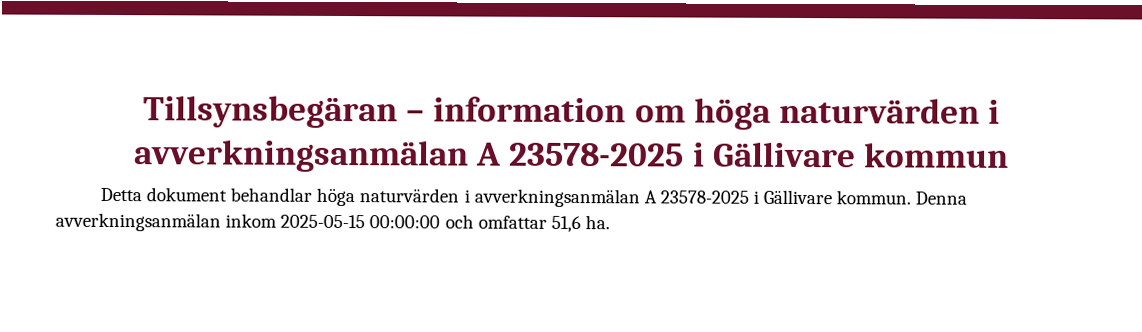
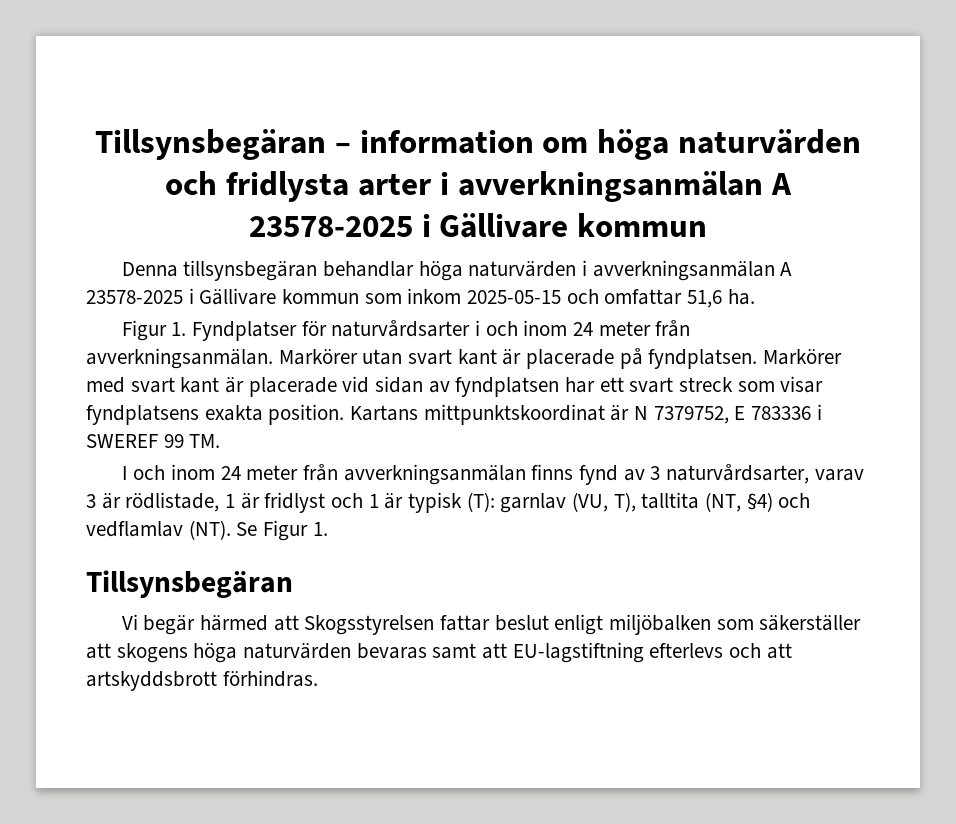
[988,99,1001,124] [132,139,1010,173] [99,187,968,208] [55,212,221,232] i avverkningsanmälan A 23578-2025 i Gällivare kommun // Detta dokument behandlar höga naturvärden i avverkningsanmälan A 23578-2025 i Gällivare kommun. Denna avverkningsanmälan -> [165,171,792,202] [248,213,708,238] [121,260,793,281] [86,288,402,305] och fridlysta arter i avverkningsanmälan A 23578-2025 i Gällivare kommun // Denna tillsynsbegäran behandlar höga naturvärden i avverkningsanmälan A 23578-2025 i Gällivare kommun som
[369,215,441,229] 00:00:00 -> (562, 297) none
(610, 222) none -> [121,320,691,341] [86,348,843,369] [86,376,824,397] [86,404,822,425] [86,434,221,448] [121,464,864,485] [86,492,811,513] [86,520,328,541] [86,570,293,598] [121,614,862,635] [86,642,792,663] [86,670,318,691] // Figur 1. Fyndplatser för naturvårdsarter i och inom 24 meter från avverkningsanmälan. Markörer utan svart kant är placerade på fyndplatsen. Markörer med svart kant är placerade vid sidan av fyndplatsen har ett svart streck som visar fyndplatsens exakta position. Kartans mittpunktskoordinat är N 7379752, E 783336 i SWEREF 99 TM. // I och inom 24 meter från avverkningsanmälan finns fynd av 3 naturvårdsarter, varav 3 är rödlistade, 1 är fridlyst och 1 är typisk (T): garnlav (VU, T), talltita (NT, §4) och vedflamlav (NT). Se Figur 1. // Tillsynsbegäran // Vi begär härmed att Skogsstyrelsen fattar beslut enligt miljöbalken som säkerställer att skogens höga naturvärden bevaras samt att EU-lagstiftning efterlevs och att artskyddsbrott förhindras.

